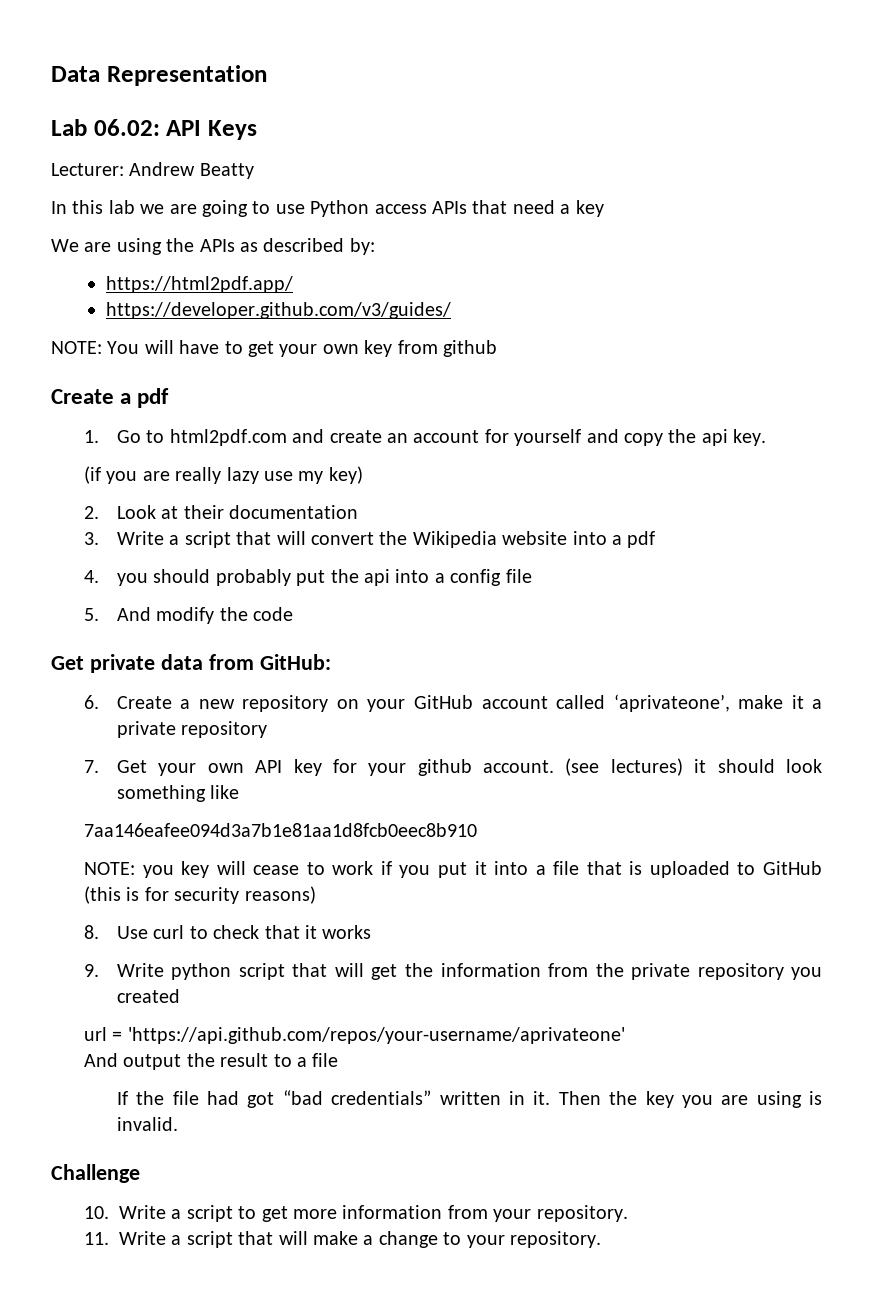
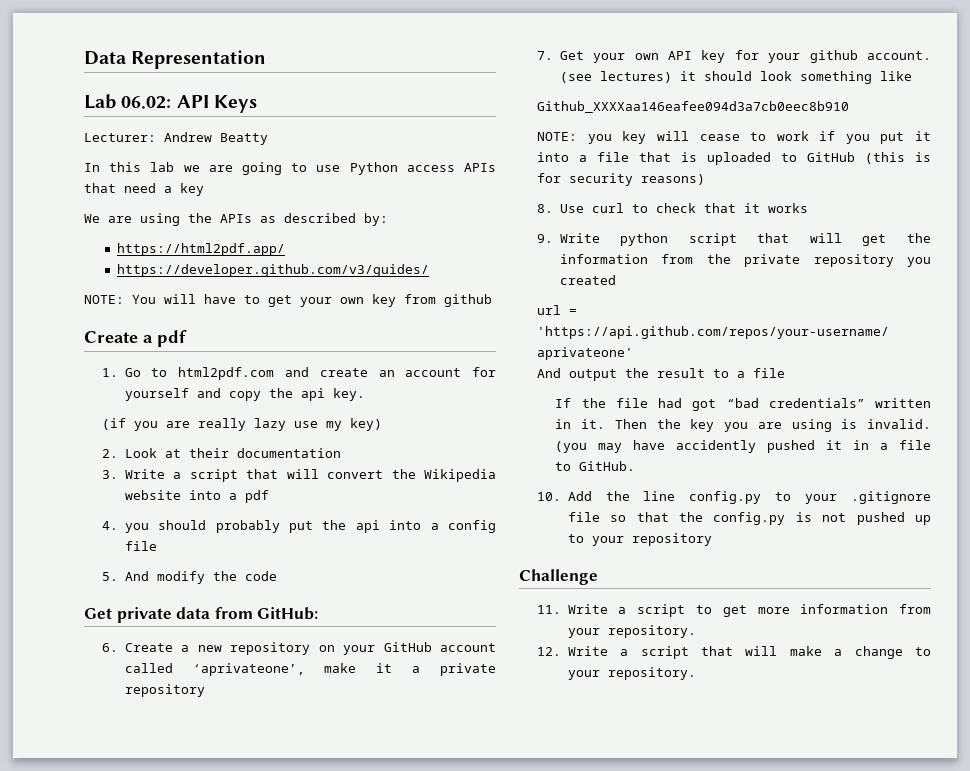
[83,823,477,837] 7aa146eafee094d3a7b1e81aa1d8fcb0eec8b910 -> [537,101,850,113] Github_XXXXaa146eafee094d3a7cb0eec8b910
(178, 1124) none -> [555,440,931,453] [555,461,636,471] [537,491,931,504] [567,512,931,525] [567,533,712,546] (you may have accidently pushed it in a file to GitHub. // 10. Add the line config.py to your .gitignore file so that the config.py is not pushed up to your repository
[83,1206,109,1219] 10. -> [537,605,562,614] 11.
[83,1232,109,1245] 11. -> [537,647,562,656] 12.

